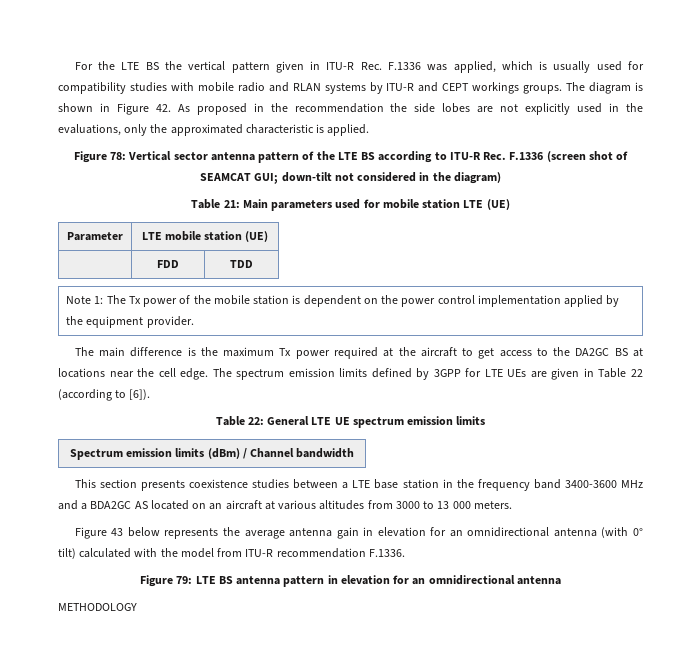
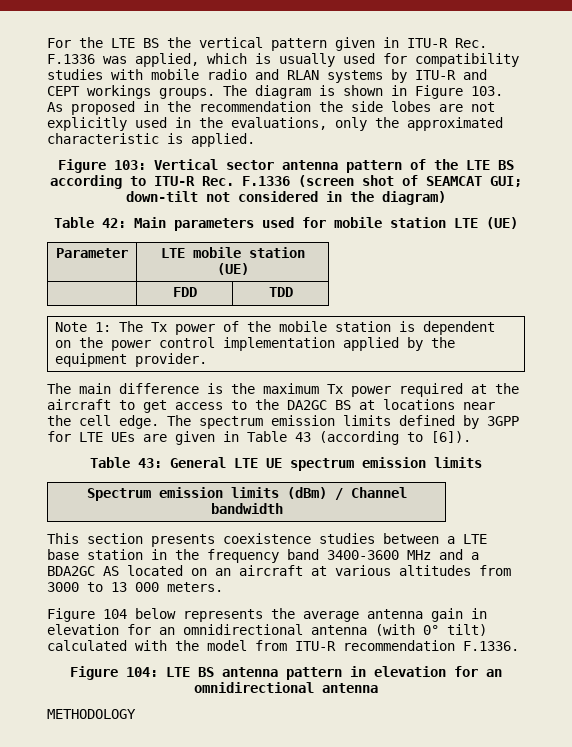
[155,104,171,112] 42. -> [471,86,503,96] 103.
[110,152,127,160] 78: -> [114,160,146,170] 103:
[223,200,240,208] 21: -> [102,218,126,228] 42:
[630,369,643,377] 22 -> [295,432,311,442] 43
[247,417,264,425] 22: -> [138,458,162,468] 43:
[111,528,124,536] 43 -> [103,609,127,619] 104
[176,576,193,584] 79: -> [126,667,158,677] 104:

